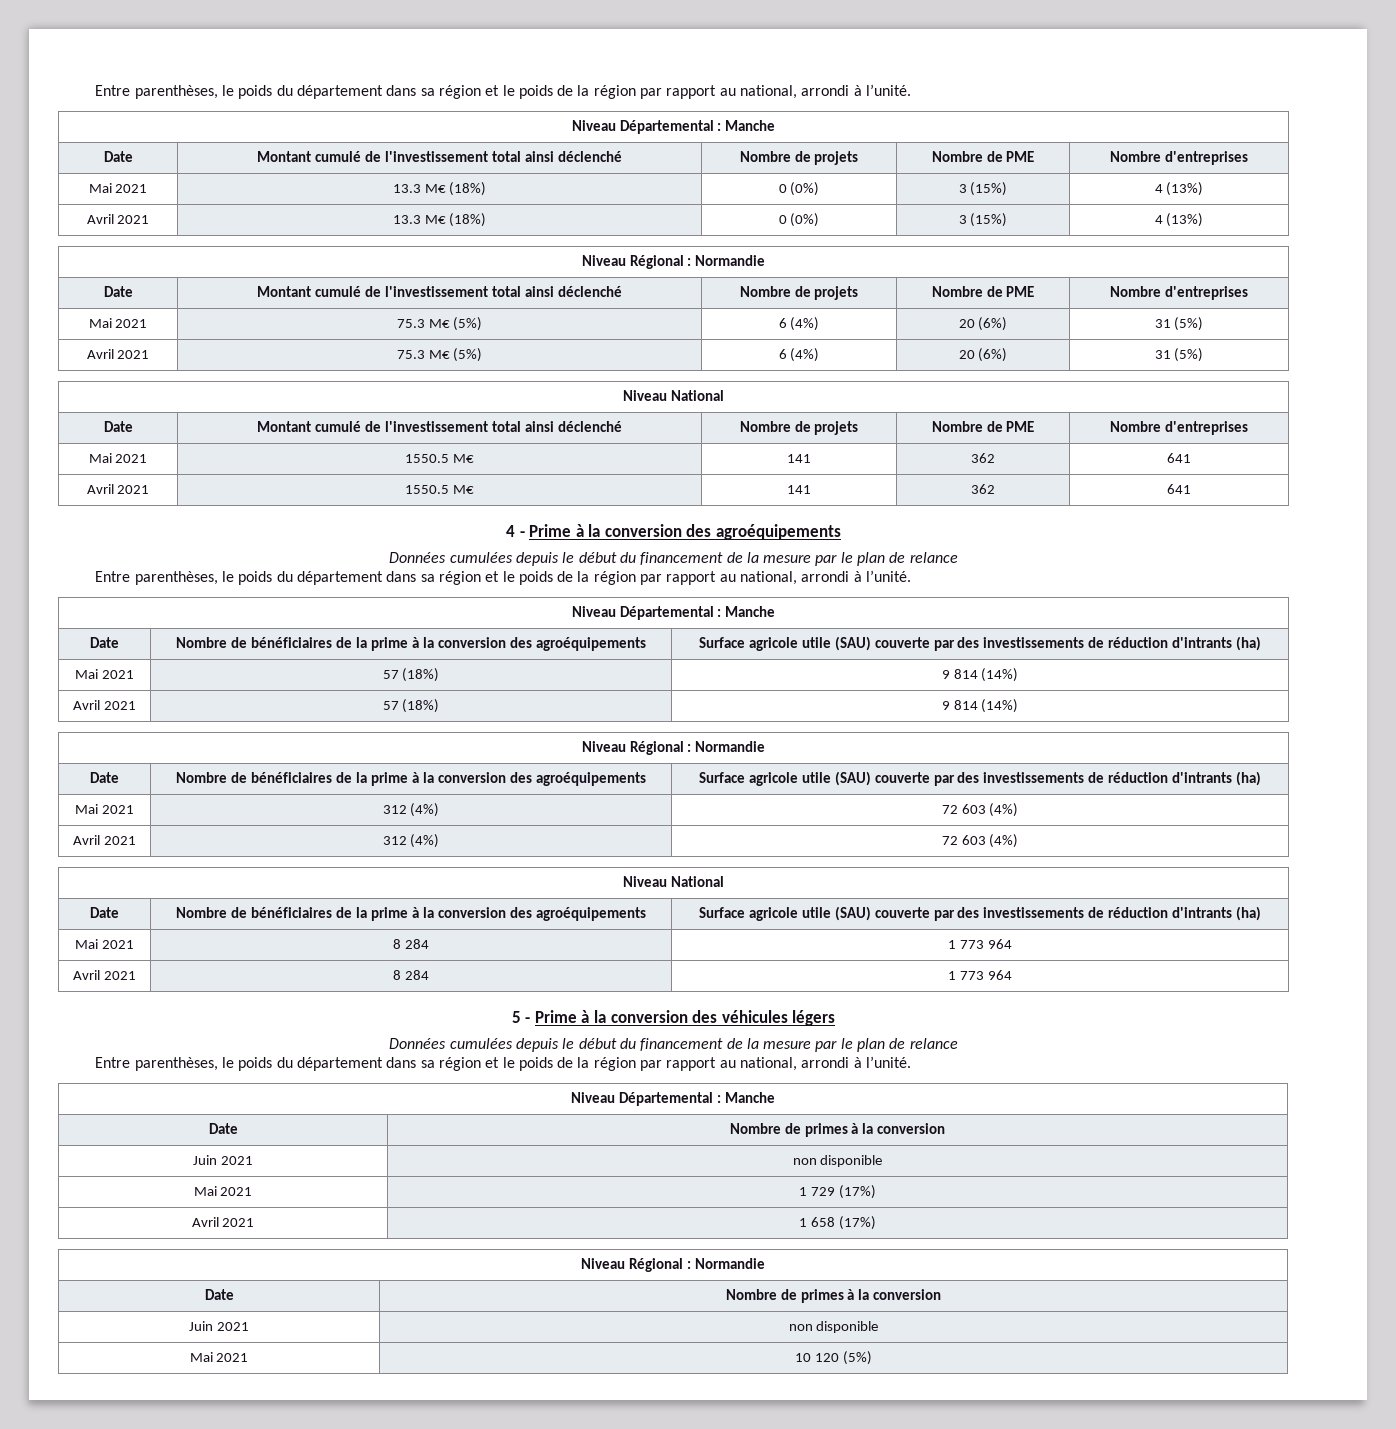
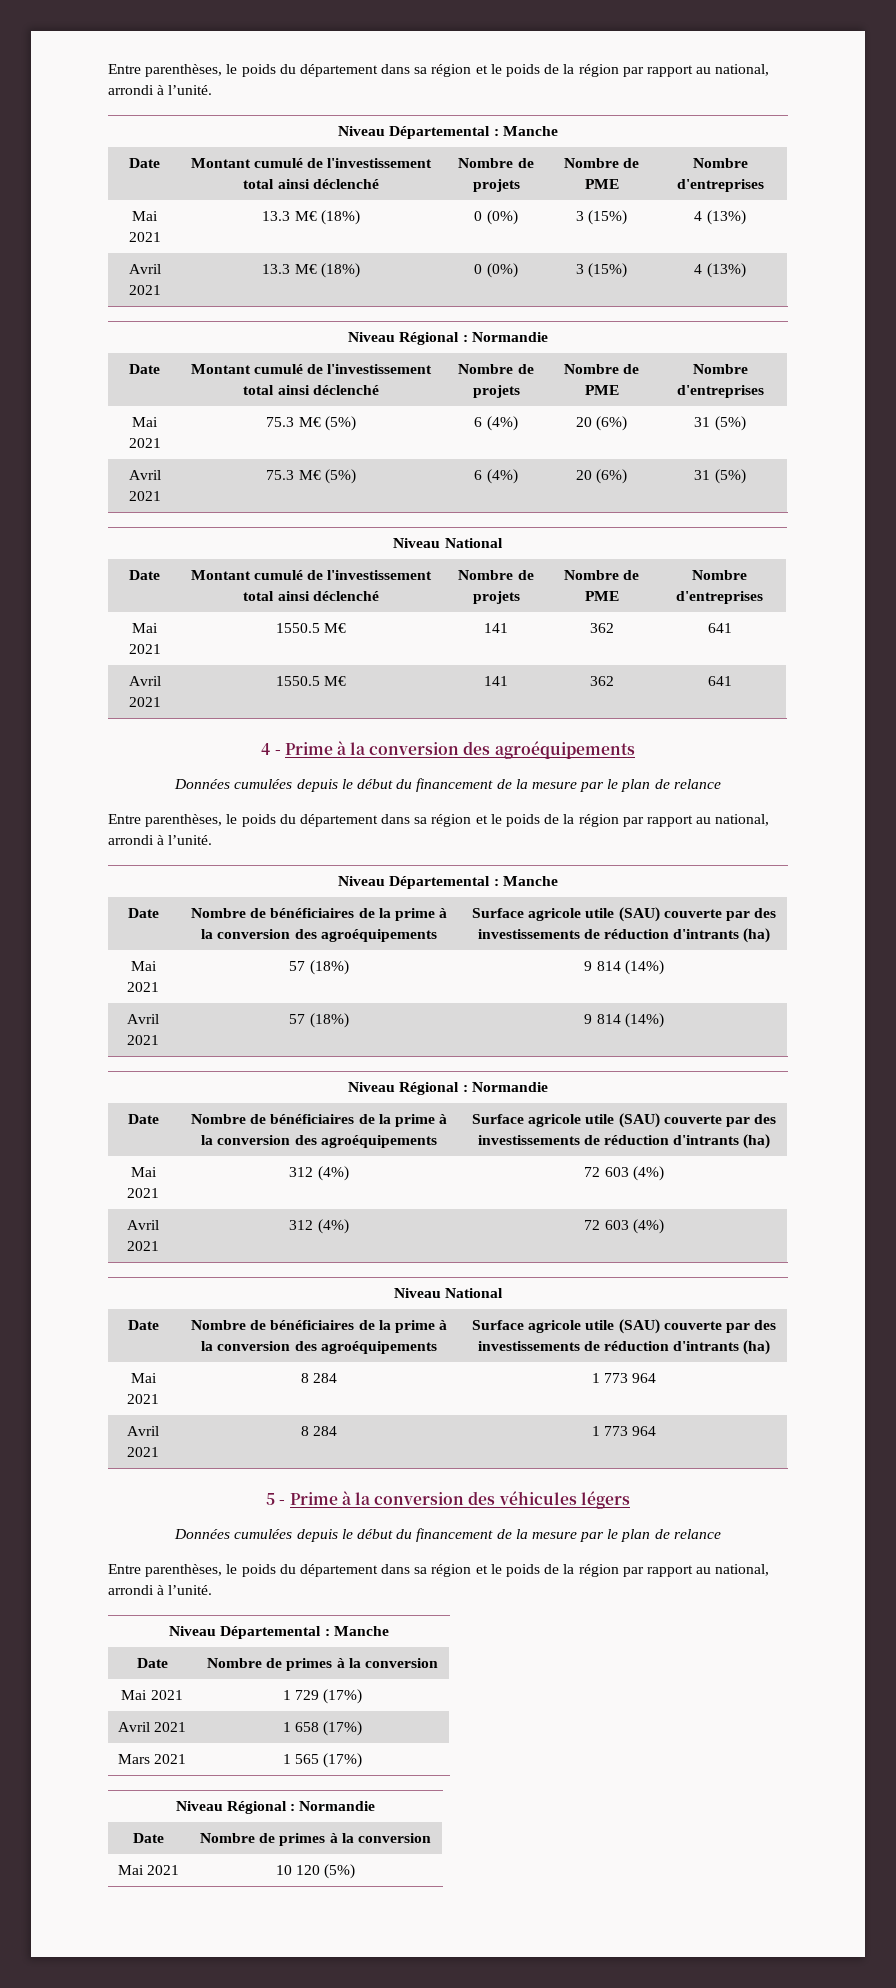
[193,1155,253,1165] [792,1155,883,1167] // Juin 2021 | non disponible -> (438, 1663) none
(876, 1223) none -> [117,1754,187,1764] [282,1753,363,1768] // Mars 2021 | 1 565 (17%)
[189,1321,249,1331] [788,1321,879,1333] // Juin 2021 | non disponible -> (431, 1838) none

